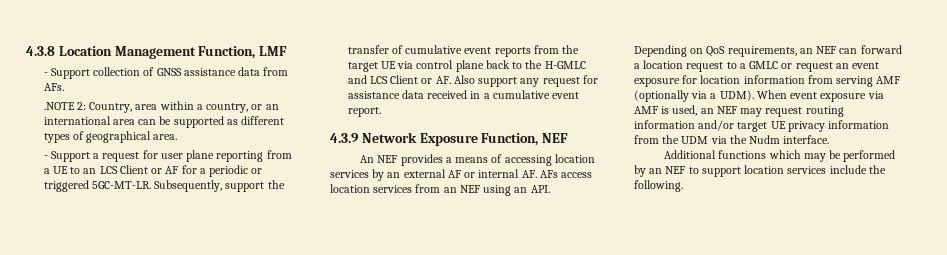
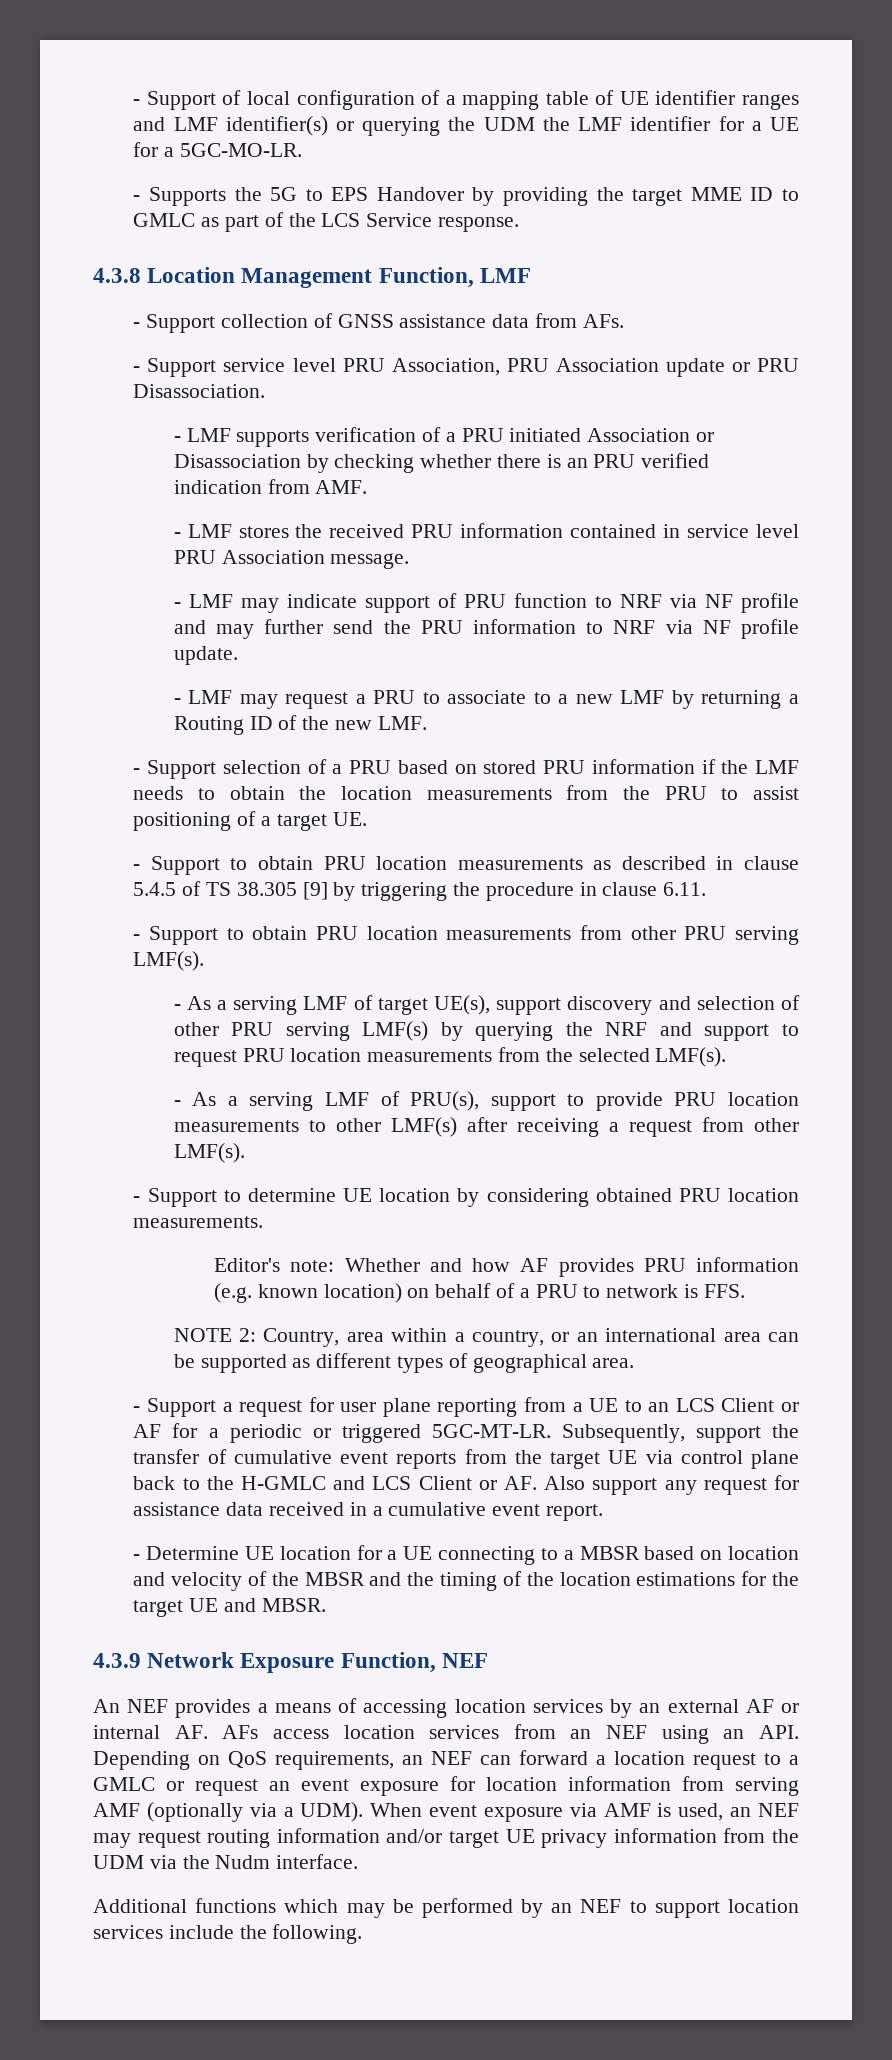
(26, 51) none -> [133,90,799,110] [133,116,800,136] [133,142,302,157] [133,187,800,206] [133,212,519,232] - Support of local configuration of a mapping table of UE identifier ranges and LMF identifier(s) or querying the UDM the LMF identifier for a UE for a 5GC-MO-LR. // - Supports the 5G to EPS Handover by providing the target MME ID to GMLC as part of the LCS Service response. //
[43,102,75,110] .NOTE -> [133,358,799,377] [133,384,266,398] [173,427,714,447] [173,453,710,473] [173,479,368,494] [173,523,799,538] [173,550,410,569] [173,593,799,613] [173,619,799,639] [173,646,238,665] [173,690,799,709] [173,715,427,735] [133,759,799,779] [133,785,799,800] [133,811,367,831] [133,856,799,875] [133,881,707,901] [133,925,799,945] [133,951,205,971] [173,995,800,1015] [173,1021,799,1041] [173,1047,727,1067] [173,1091,799,1111] [173,1117,799,1137] [173,1143,245,1163] [133,1188,799,1207] [133,1216,264,1228] [214,1257,799,1277] [214,1283,745,1303] [173,1328,232,1342] - Support service level PRU Association, PRU Association update or PRU Disassociation. // - LMF supports verification of a PRU initiated Association or Disassociation by checking whether there is an PRU verified indication from AMF. // - LMF stores the received PRU information contained in service level PRU Association message. // - LMF may indicate support of PRU function to NRF via NF profile and may further send the PRU information to NRF via NF profile update. // - LMF may request a PRU to associate to a new LMF by returning a Routing ID of the new LMF. // - Support selection of a PRU based on stored PRU information if the LMF needs to obtain the location measurements from the PRU to assist positioning of a target UE. // - Support to obtain PRU location measurements as described in clause 5.4.5 of TS 38.305 [9] by triggering the procedure in clause 6.11. // - Support to obtain PRU location measurements from other PRU serving LMF(s). // - As a serving LMF of target UE(s), support discovery and selection of other PRU serving LMF(s) by querying the NRF and support to request PRU location measurements from the selected LMF(s). // - As a serving LMF of PRU(s), support to provide PRU location measurements to other LMF(s) after receiving a request from other LMF(s). // - Support to determine UE location by considering obtained PRU location measurements. // Editor's note: Whether and how AF provides PRU information (e.g. known location) on behalf of a PRU to network is FFS. // NOTE
(381, 112) none -> [133,1545,799,1565] [133,1571,799,1591] [133,1598,326,1617] // - Determine UE location for a UE connecting to a MBSR based on location and velocity of the MBSR and the timing of the location estimations for the target UE and MBSR.

